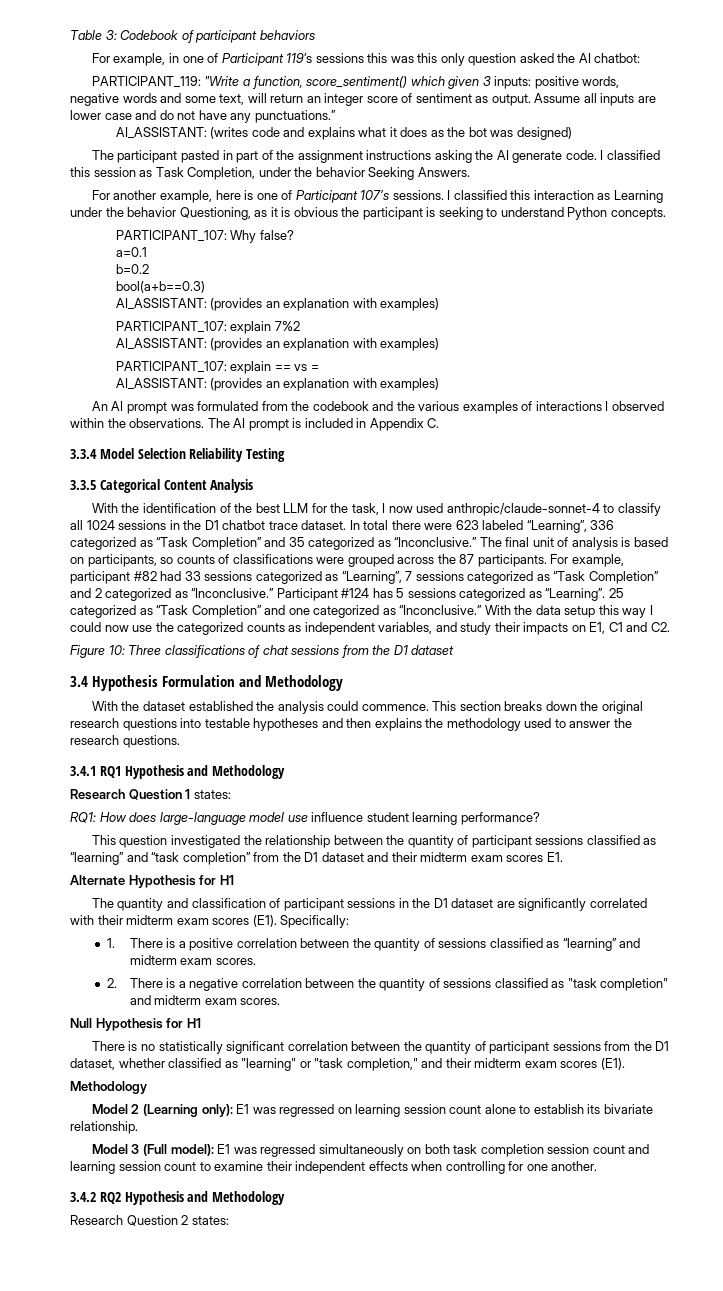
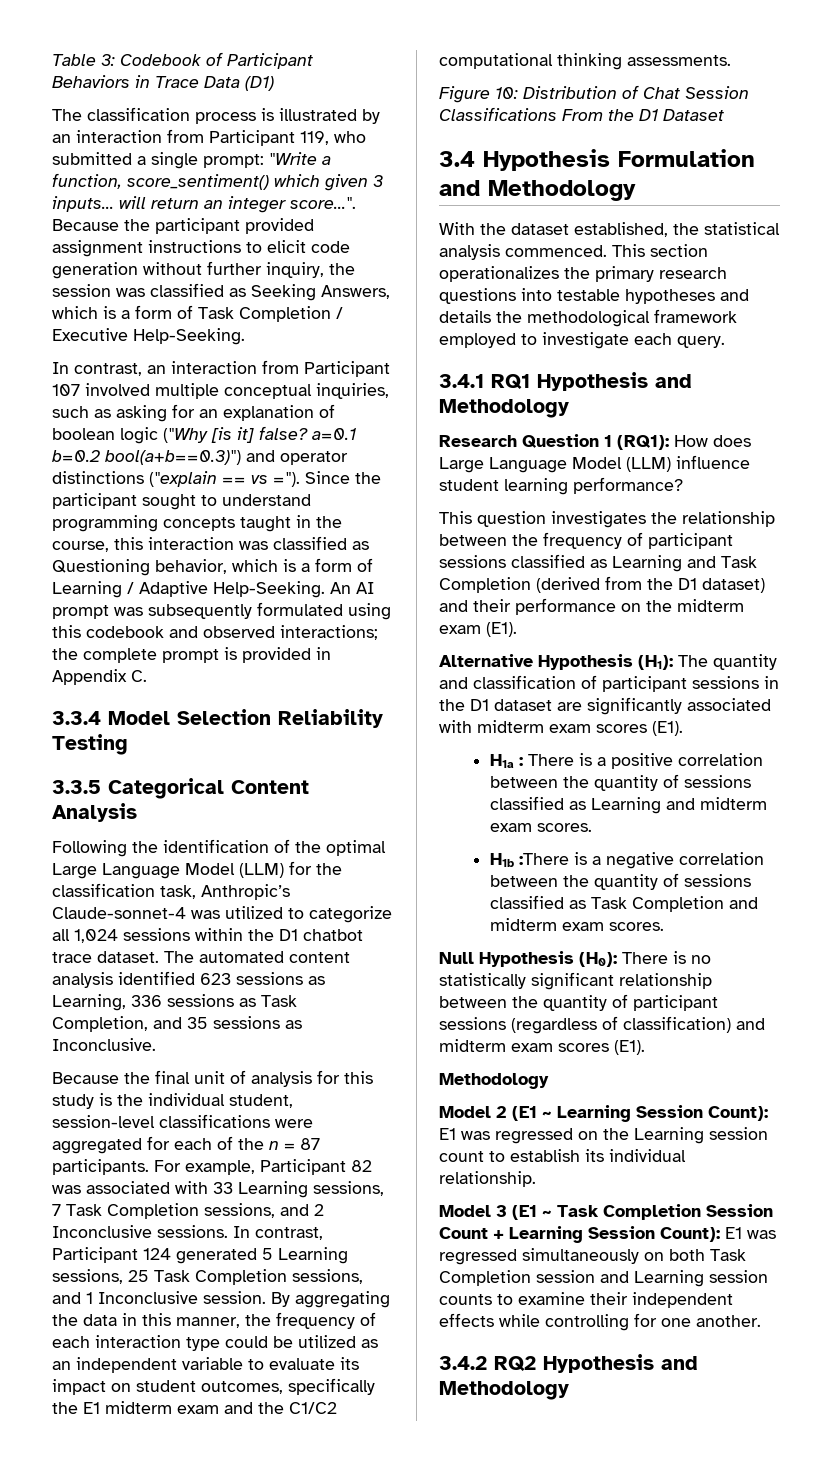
[195,30,315,43] [91,53,641,66] [91,76,201,88] participant behaviors // For example, in one of Participant 119’s sessions this was this only question asked the AI chatbot: // PARTICIPANT_119: -> [227,53,313,69] [52,75,274,91] [52,107,380,124] [52,129,366,146] [52,152,264,169] Participant Behaviors in Trace Data (D1) // The classification process is illustrated by an interaction from Participant 119, who submitted a single prompt:
[494,76,620,89] [70,93,656,106] [70,110,336,123] [115,127,572,140] [91,150,660,163] [70,167,470,180] [91,190,663,203] [70,207,666,220] [115,230,294,243] [115,247,147,257] [115,264,149,274] [115,281,205,293] [115,298,440,311] [115,321,300,334] [115,338,440,351] [115,361,319,374] [115,378,440,391] [91,401,664,414] [70,418,246,428] inputs: positive words, negative words and some text, will return an integer score of sentiment as output. Assume all inputs are lower case and do not have any punctuations.” // AI_ASSISTANT: (writes code and explains what it does as the bot was designed) // The participant pasted in part of the assignment instructions asking the AI generate code. I classified this session as Task Completion, under the behavior Seeking Answers. // For another example, here is one of Participant 107’s sessions. I classified this interaction as Learning under the behavior Questioning, as it is obvious the participant is seeking to understand Python concepts. // PARTICIPANT_107: Why false? // a=0.1 // b=0.2 // bool(a+b==0.3) // AI_ASSISTANT: (provides an explanation with examples) // PARTICIPANT_107: explain 7%2 // AI_ASSISTANT: (provides an explanation with examples) // PARTICIPANT_107: explain == vs = // AI_ASSISTANT: (provides an explanation with examples) // An AI prompt was formulated from the codebook and the various examples of interactions I observed within the observations. The AI -> [52,196,356,213] [52,218,314,234] [52,240,350,257] [52,261,355,279] [52,283,390,301] [52,305,343,322] [52,328,245,345] [52,360,390,377] [52,383,389,399] [52,404,335,422] [52,426,356,444] [52,450,348,465] [52,471,381,487] [52,493,311,510] [52,515,342,532] [52,536,369,552] [52,558,373,576] [52,581,374,598] [52,602,391,620] [52,625,378,640] [52,648,157,663] inputs... will return an integer score...". Because the participant provided assignment instructions to elicit code generation without further inquiry, the session was classified as Seeking Answers, which is a form of Task Completion / Executive Help-Seeking. // In contrast, an interaction from Participant 107 involved multiple conceptual inquiries, such as asking for an explanation of boolean logic ("Why [is it] false? a=0.1 b=0.2 bool(a+b==0.3)") and operator distinctions ("explain == vs ="). Since the participant sought to understand programming concepts taught in the course, this interaction was classified as Questioning behavior, which is a form of Learning / Adaptive Help-Seeking. An AI prompt was subsequently formulated using this codebook and observed interactions; the complete
[304,418,353,428] included -> [242,647,311,663] provided
[91,503,118,513] With -> [52,840,127,857] Following
[255,503,661,516] [70,520,180,530] best LLM for the task, I now used anthropic/claude-sonnet-4 to classify all 1024 sessions in -> [326,840,386,856] [52,861,342,879] [52,883,290,900] [52,906,392,923] [52,928,243,943] optimal Large Language Model (LLM) for the classification task, Anthropic’s Claude-sonnet-4 was utilized to categorize all 1,024 sessions within
[349,520,615,533] [70,537,668,550] [70,554,624,567] [70,571,659,584] [70,588,624,601] [70,605,653,618] [70,622,670,635] [70,645,455,658] In total there were 623 labeled “Learning”, 336 categorized as “Task Completion” and 35 categorized as “Inconclusive.” The final unit of analysis is based on participants, so counts of classifications were grouped across the 87 participants. For example, participant #82 had 33 sessions categorized as “Learning”, 7 sessions categorized as “Task Completion” and 2 categorized as “Inconclusive.” Participant #124 has 5 sessions categorized as “Learning”. 25 categorized as “Task Completion” and one categorized as “Inconclusive.” With the data setup this way I could now use the categorized counts as independent variables, and study their impacts on E1, C1 and C2. // Figure 10: Three classifications of chat sessions from the D1 dataset -> [164,951,350,963] [52,971,325,988] [52,994,297,1011] [52,1016,302,1032] [52,1038,156,1051] [52,1070,373,1087] [52,1093,293,1109] [52,1114,313,1128] [52,1136,320,1154] [52,1159,372,1175] [52,1181,384,1198] [52,1203,324,1219] [52,1225,323,1240] [52,1247,348,1264] [52,1269,363,1285] [52,1291,390,1308] [52,1312,376,1329] [52,1335,378,1351] [52,1357,359,1373] [52,1378,375,1395] [52,1401,337,1414] [439,53,731,70] [439,85,749,103] [439,107,724,121] The automated content analysis identified 623 sessions as Learning, 336 sessions as Task Completion, and 35 sessions as Inconclusive. // Because the final unit of analysis for this study is the individual student, session-level classifications were aggregated for each of the n = 87 participants. For example, Participant 82 was associated with 33 Learning sessions, 7 Task Completion sessions, and 2 Inconclusive sessions. In contrast, Participant 124 generated 5 Learning sessions, 25 Task Completion sessions, and 1 Inconclusive session. By aggregating the data in this manner, the frequency of each interaction type could be utilized as an independent variable to evaluate its impact on student outcomes, specifically the E1 midterm exam and the C1/C2 computational thinking assessments. // Figure 10: Distribution of Chat Session Classifications From the D1 Dataset
[188,701,643,714] established the analysis could commence. This section breaks down the original -> [574,222,780,237] [439,244,708,260] [439,266,654,282] established, the statistical analysis commenced. This section operationalizes the primary
[346,718,632,731] [70,735,180,748] then explains the methodology used to answer the research questions. -> [439,309,737,327] [439,332,725,349] details the methodological framework employed to investigate each query.
[193,790,231,799] [70,812,308,825] states: // RQ1: How does large-language model use -> [617,435,751,450] [439,457,671,473] (RQ1): How does Large Language Model (LLM)
[170,835,240,848] investigated -> [551,511,646,528] investigates
[407,835,454,848] quantity -> [543,532,622,549] frequency
[70,852,563,865] [70,875,234,888] “learning” and “task completion” from the D1 dataset and their midterm exam scores E1. // Alternate Hypothesis for H1 // -> [612,555,757,572] [439,576,765,593] [439,598,744,615] [439,622,517,637] [439,654,673,670] Learning and Task Completion (derived from the D1 dataset) and their performance on the midterm exam (E1). // Alternative Hypothesis (H1):
[589,898,647,908] [70,915,350,928] [107,938,116,948] correlated with their midterm exam scores (E1). Specifically: // 1. -> [687,698,771,711] [439,720,683,736] [489,754,523,768] associated with midterm exam scores (E1). // H1a :
[562,938,641,951] [129,955,256,965] [107,978,163,988] “learning” and midterm exam scores. // 2. There -> [590,797,767,814] [489,823,592,832] [489,853,569,867] Learning and midterm exam scores. // H1b :There
[567,978,669,991] "task completion" -> [590,896,724,912] Task Completion
[166,1018,201,1028] for H1 // -> [579,952,617,967] (H0):
[287,1041,670,1054] [70,1058,471,1071] correlation between the quantity of participant sessions from the D1 dataset, whether classified as "learning" or "task completion," and their -> [619,973,712,989] [439,994,718,1011] [439,1016,765,1034] relationship between the quantity of participant sessions (regardless of classification) and
[142,1104,233,1117] (Learning only): -> [512,1105,768,1122] (E1 ~ Learning Session Count):
[355,1104,516,1117] learning session count alone -> [603,1127,768,1144] [439,1151,484,1162] the Learning session count
[603,1104,653,1114] bivariate -> [609,1149,686,1162] individual
[142,1144,214,1156] (Full model): -> [512,1204,773,1220] [439,1226,720,1243] (E1 ~ Task Completion Session Count + Learning Session Count):
[453,1144,650,1157] [70,1161,197,1174] task completion session count and learning session count -> [710,1249,746,1261] [439,1270,768,1287] [439,1294,492,1305] Task Completion session and Learning session counts
[411,1161,443,1171] when -> [499,1314,540,1327] while
[70,1215,229,1226] // Research Question 2 states: -> (569, 1390) none

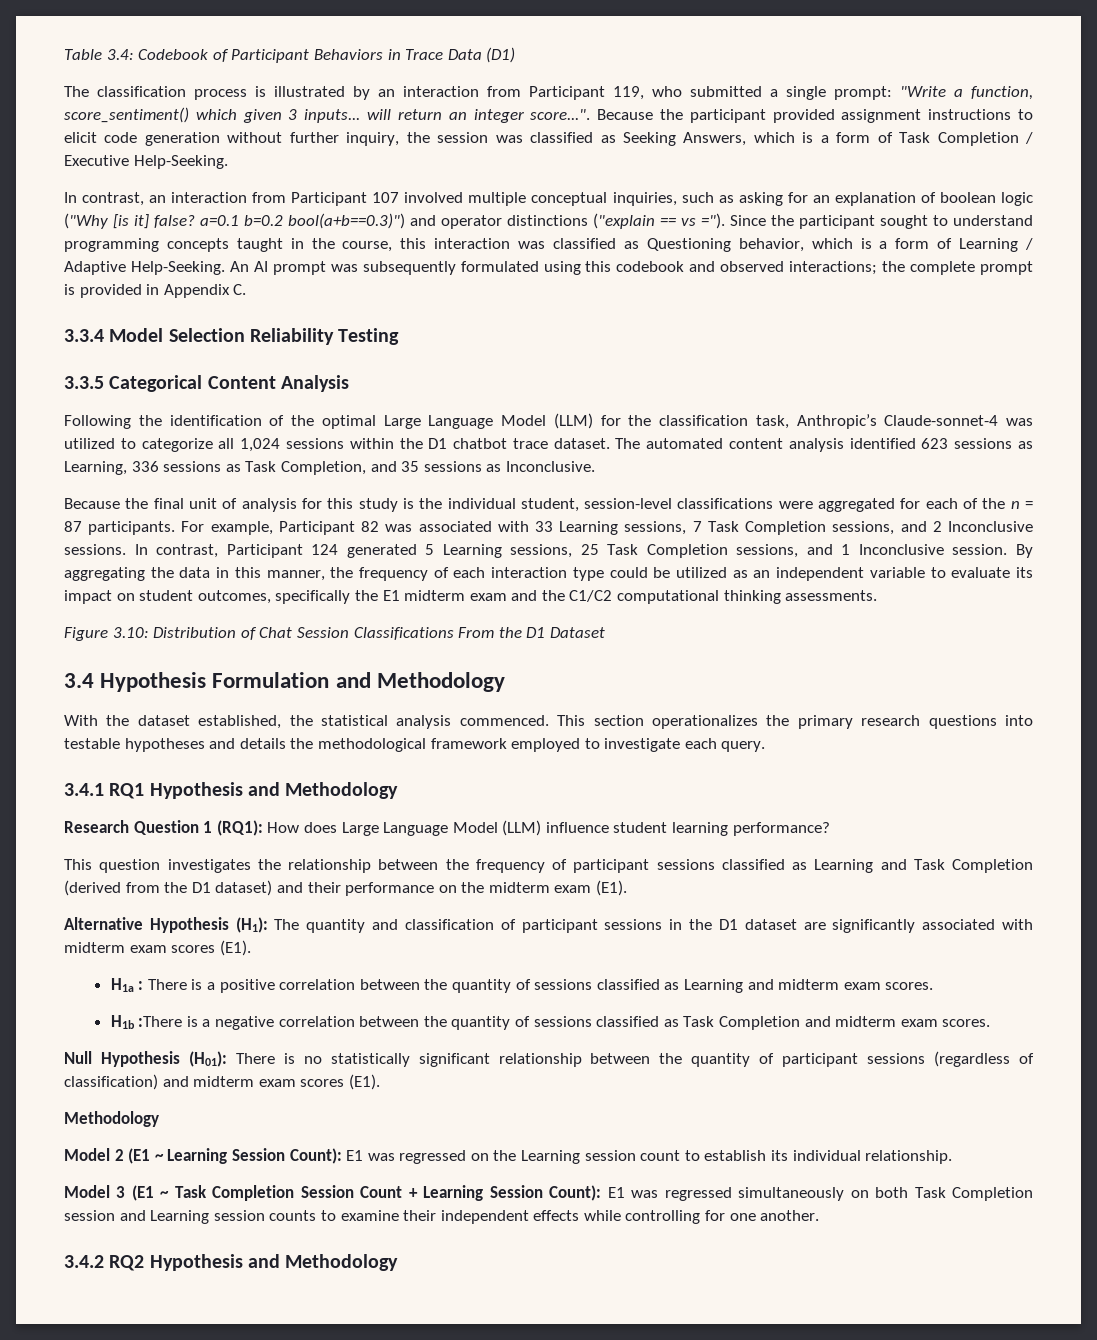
[101,54,115,66] 3: -> [106,49,134,60] 3.4:
[495,87,518,99] 10: -> [112,627,149,638] 3.10:
[579,952,617,967] (H0): -> [188,1051,227,1067] (H01):

